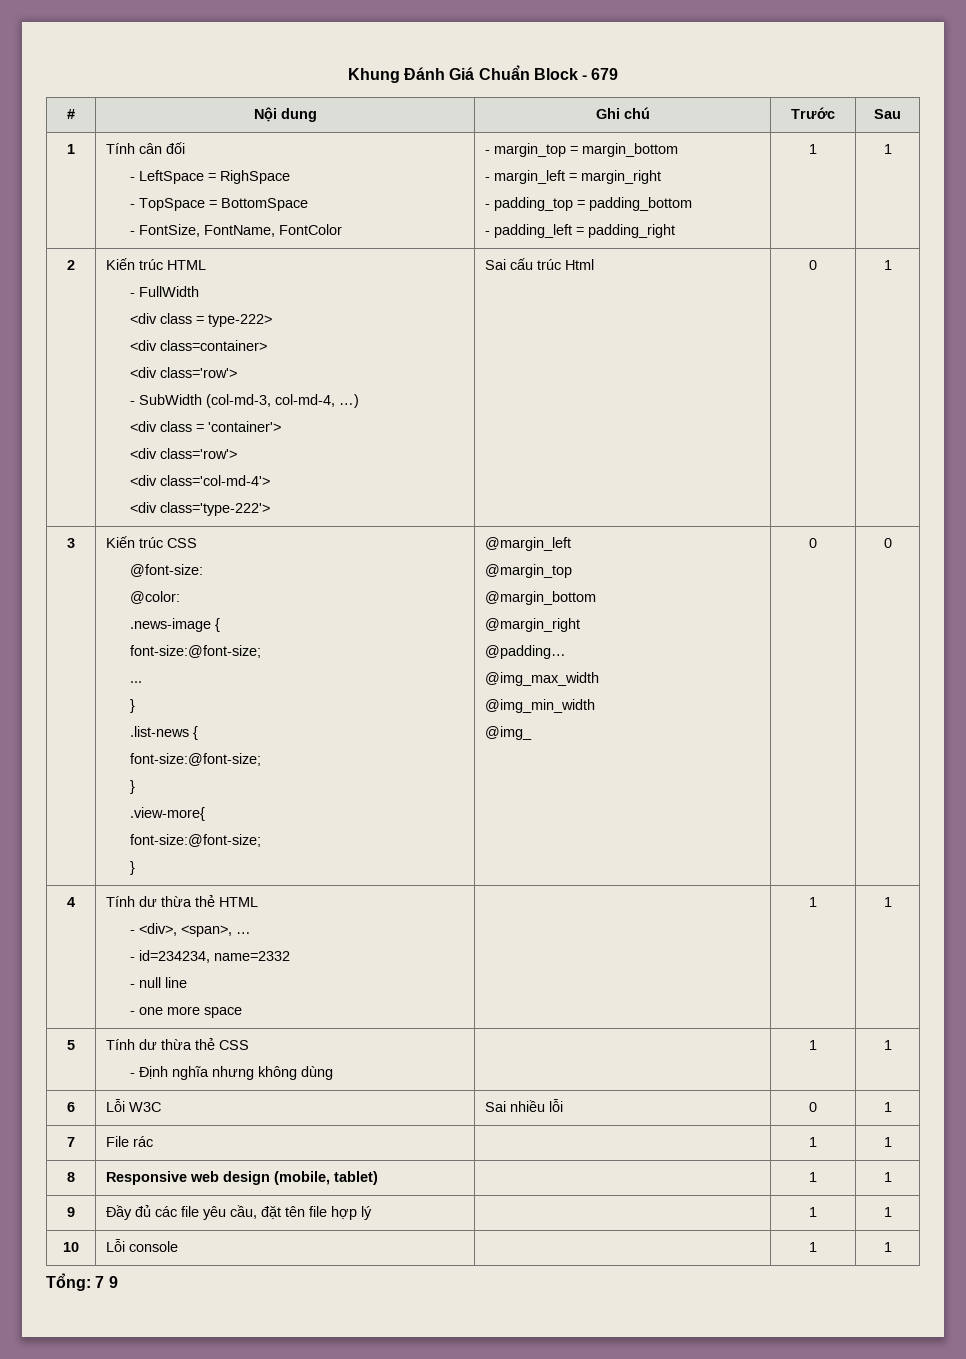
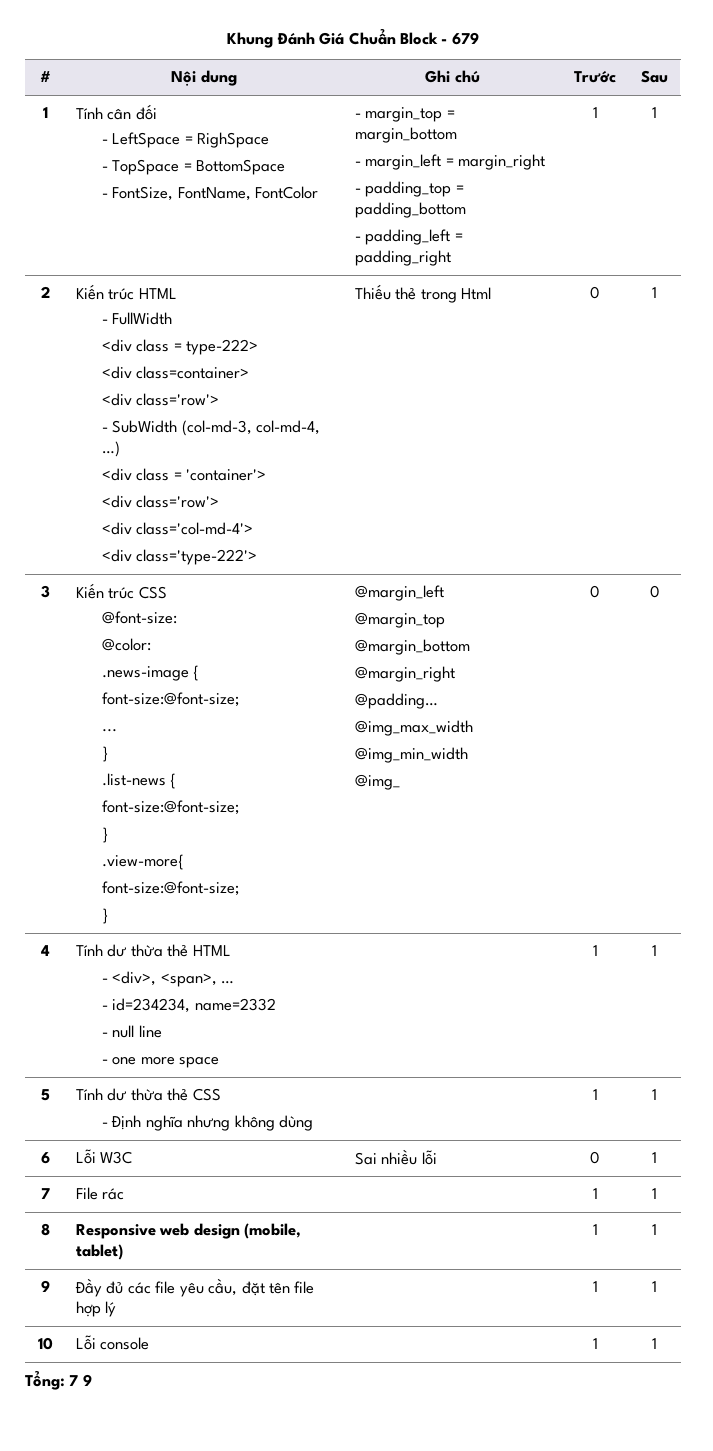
[485,258,562,270] Sai cấu trúc -> [354,284,457,303] Thiếu thẻ trong

